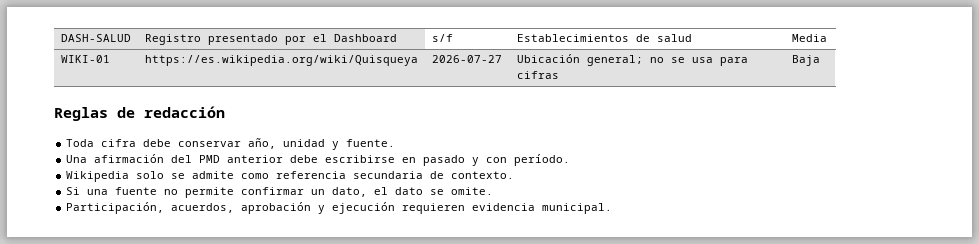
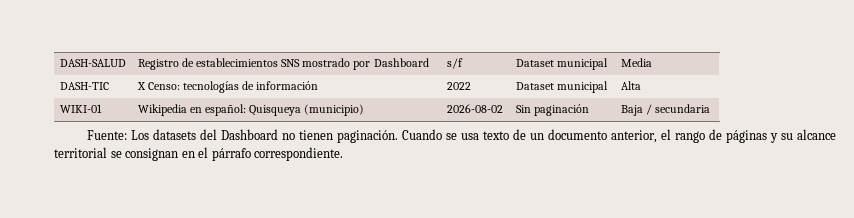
[207,34,397,45] [431,34,453,42] [516,34,692,42] [791,34,827,42] [60,55,110,63] [144,55,418,66] [431,55,502,63] [516,54,748,66] [516,71,559,79] [791,55,820,66] [54,106,225,121] [66,138,396,150] [66,154,571,166] [66,171,515,182] [66,187,494,198] [66,202,613,214] presentado por el Dashboard | s/f | Establecimientos de salud | Media // WIKI-01 | https://es.wikipedia.org/wiki/Quisqueya | 2026-07-27 | Ubicación general; no se usa para cifras | Baja // Reglas de redacción // Toda cifra debe conservar año, unidad y fuente. // Una afirmación del PMD anterior debe escribirse en pasado y con período. // Wikipedia solo se admite como referencia secundaria de contexto. // Si una fuente no permite confirmar un dato, el dato se omite. // Participación, acuerdos, aprobación y ejecución requieren evidencia municipal. -> [182,58,429,70] [446,58,463,69] [515,58,609,70] [620,58,652,67] [59,82,109,90] [136,81,319,93] [446,82,471,90] [515,81,609,93] [620,81,641,90] [59,104,102,113] [137,104,365,116] [446,104,503,113] [515,104,590,116] [620,104,711,116] [87,129,837,143] [54,147,344,161] de establecimientos SNS mostrado por Dashboard | s/f | Dataset municipal | Media // DASH-TIC | X Censo: tecnologías de información | 2022 | Dataset municipal | Alta // WIKI-01 | Wikipedia en español: Quisqueya (municipio) | 2026-08-02 | Sin paginación | Baja / secundaria // Fuente: Los datasets del Dashboard no tienen paginación. Cuando se usa texto de un documento anterior, el rango de páginas y su alcance territorial se consignan en el párrafo correspondiente.

